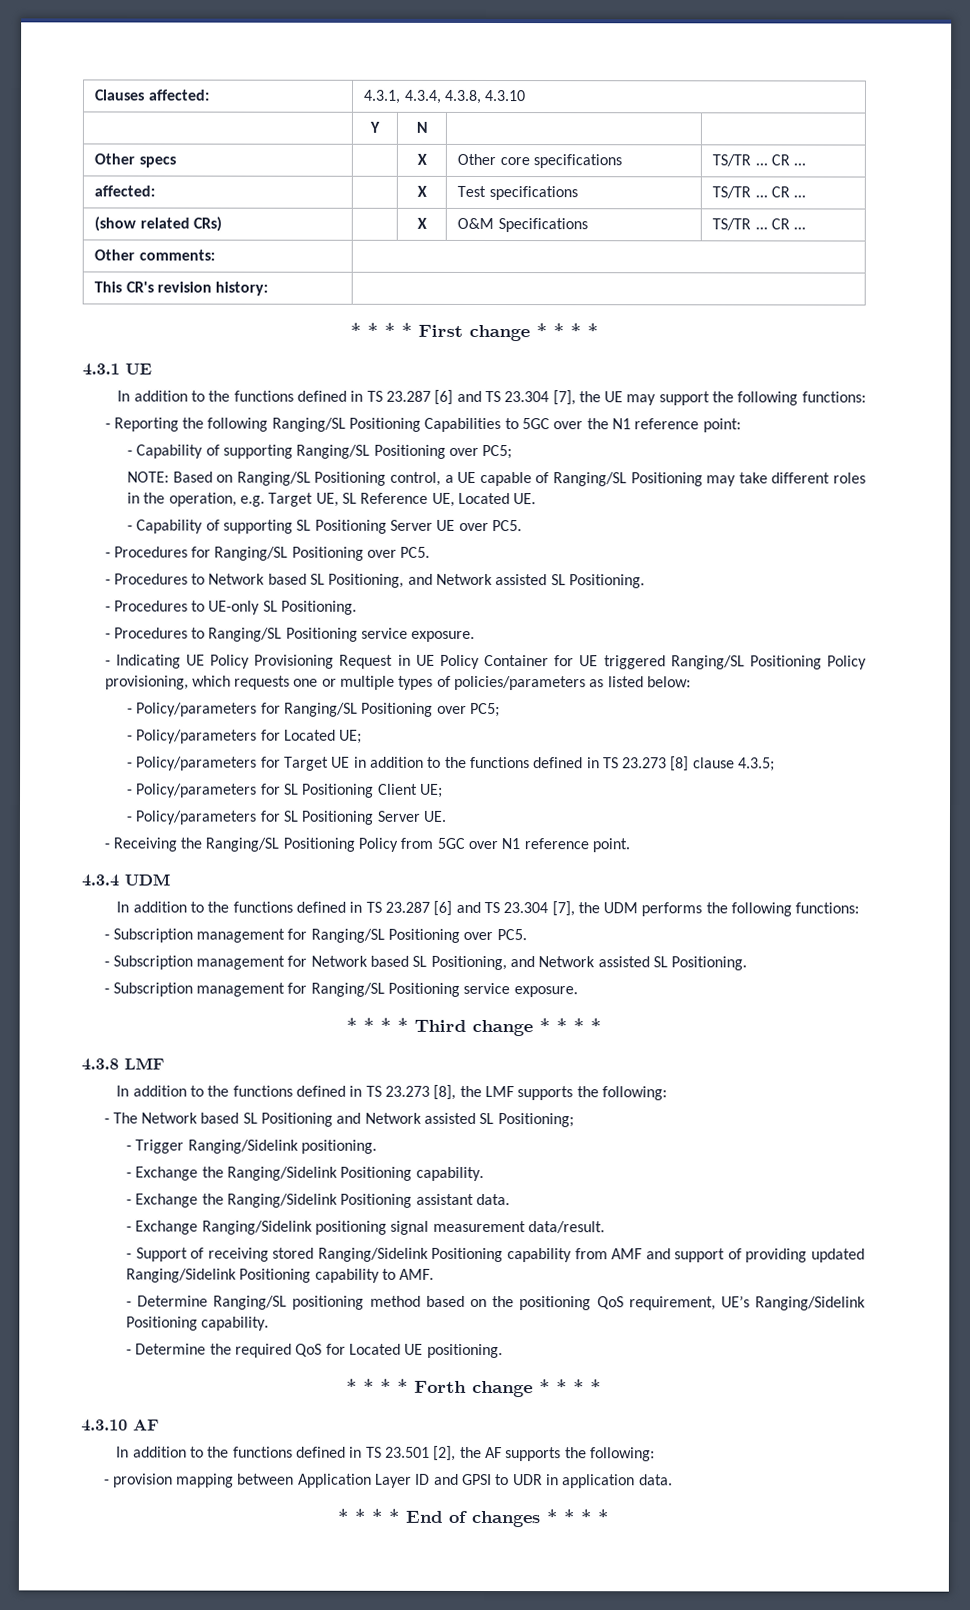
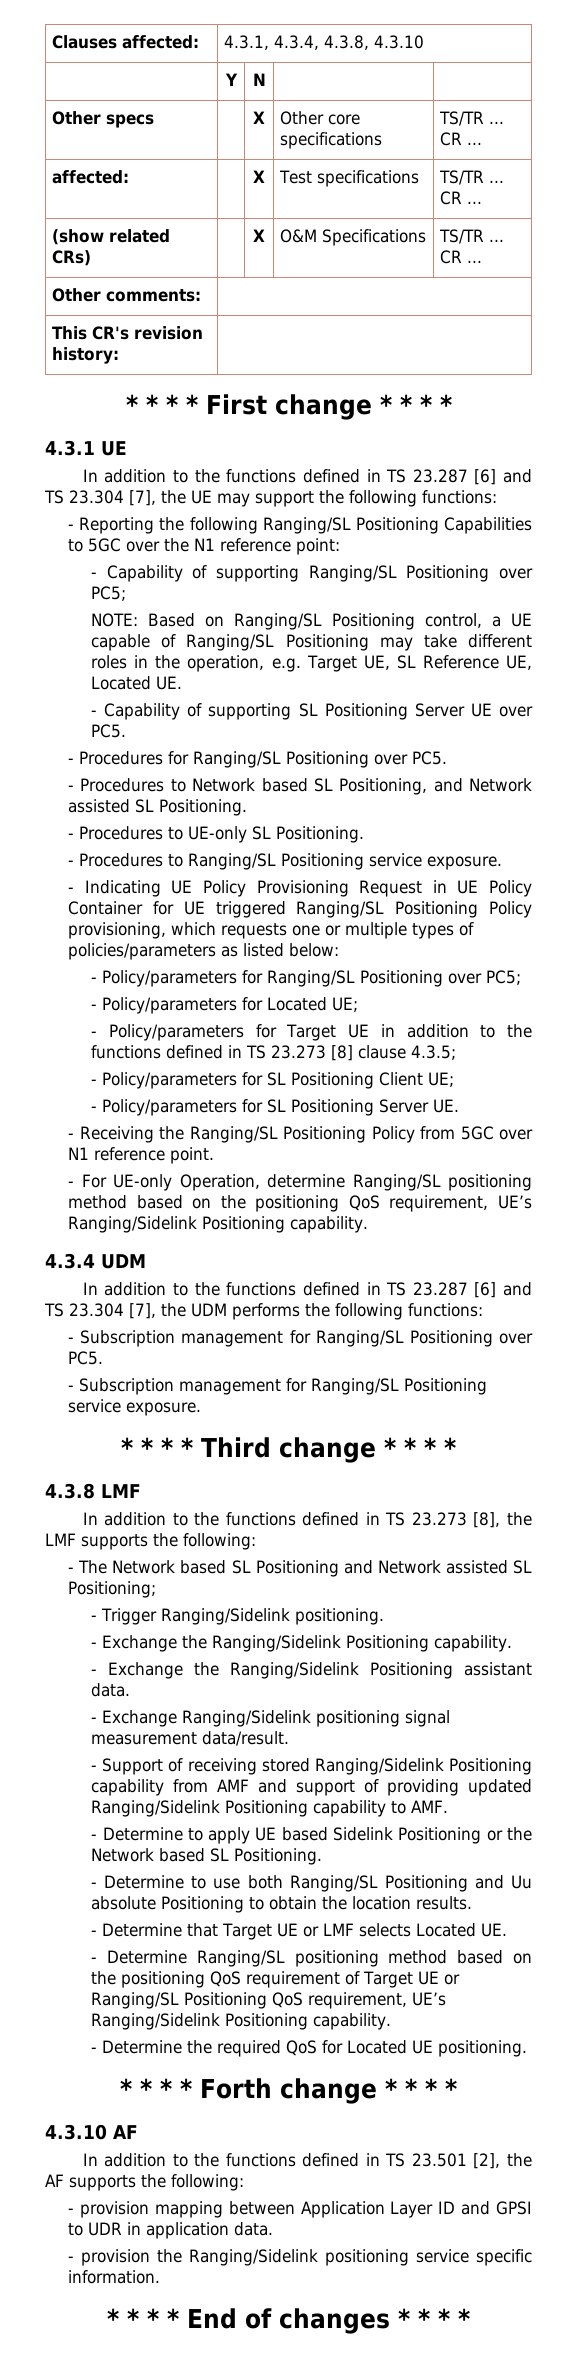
(631, 845) none -> [68,1174,532,1191] [68,1195,532,1212] [68,1216,369,1233] // - For UE-only Operation, determine Ranging/SL positioning method based on the positioning QoS requirement, UE’s Ranging/Sidelink Positioning capability.
[103,955,748,971] // - Subscription management for Network based SL Positioning, and Network assisted SL Positioning. -> (104, 1358) none
(435, 1274) none -> [91,1827,532,1844] [91,1848,323,1865] [91,1875,533,1892] [91,1896,473,1913] [91,1923,508,1940] // - Determine to apply UE based Sidelink Positioning or the Network based SL Positioning. // - Determine to use both Ranging/SL Positioning and Uu absolute Positioning to obtain the location results. // - Determine that Target UE or LMF selects Located UE.
(624, 1303) none -> [246,1971,461,1988] [91,1992,304,2009] requirement of Target UE or Ranging/SL Positioning QoS
(673, 1480) none -> [68,2249,532,2266] [68,2270,161,2284] // - provision the Ranging/Sidelink positioning service specific information.

